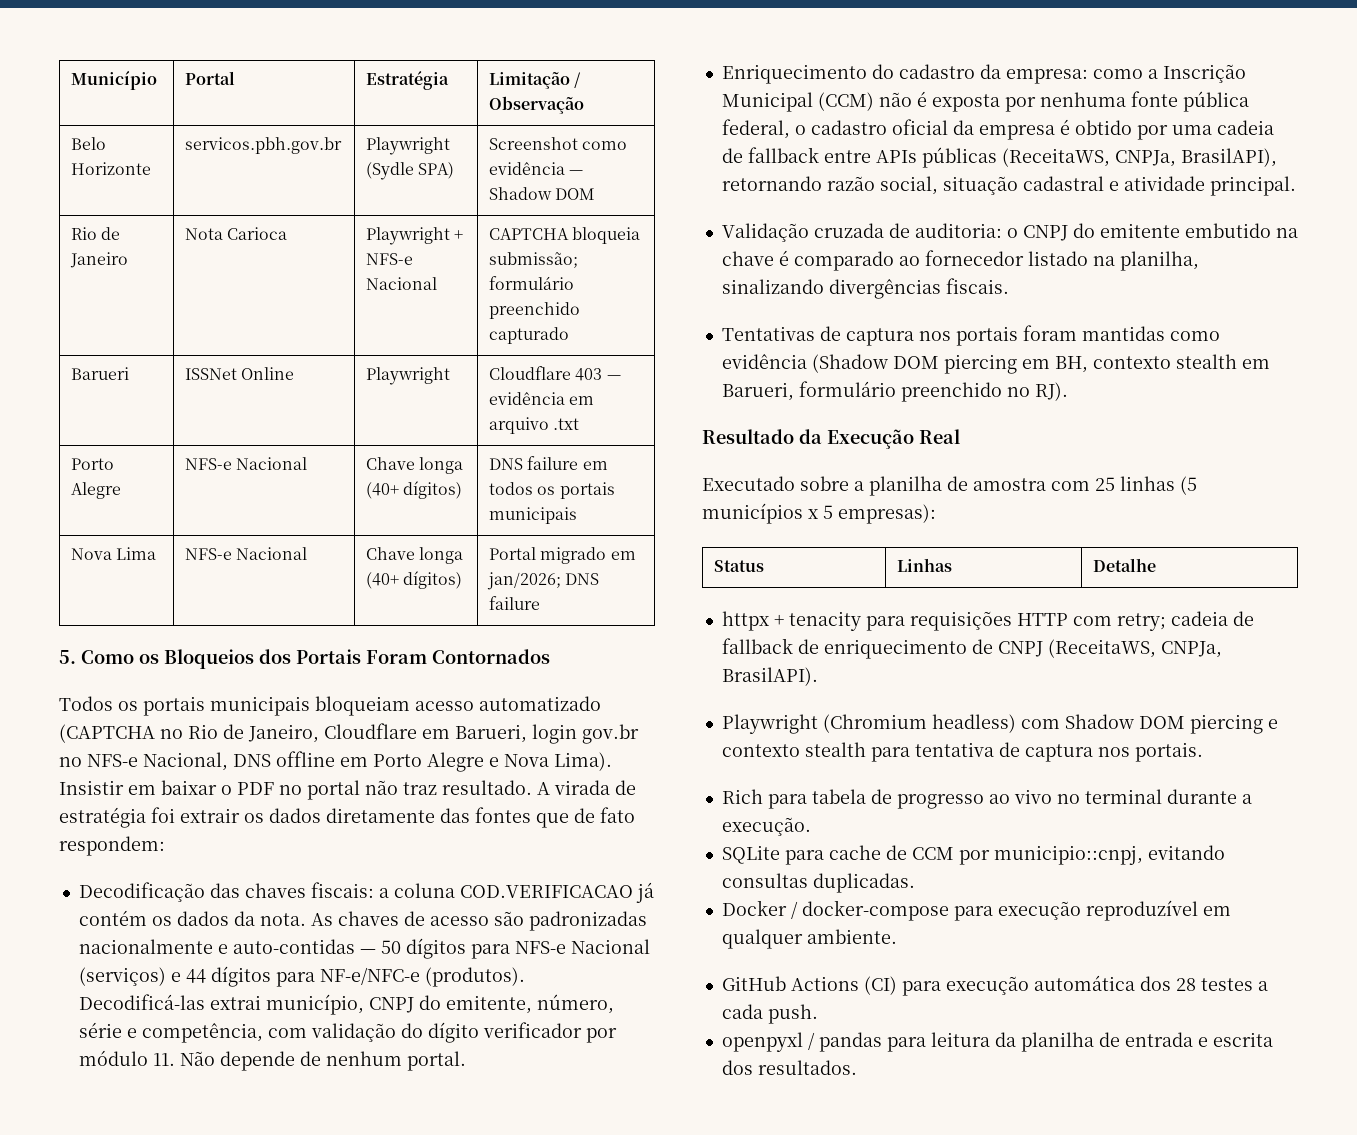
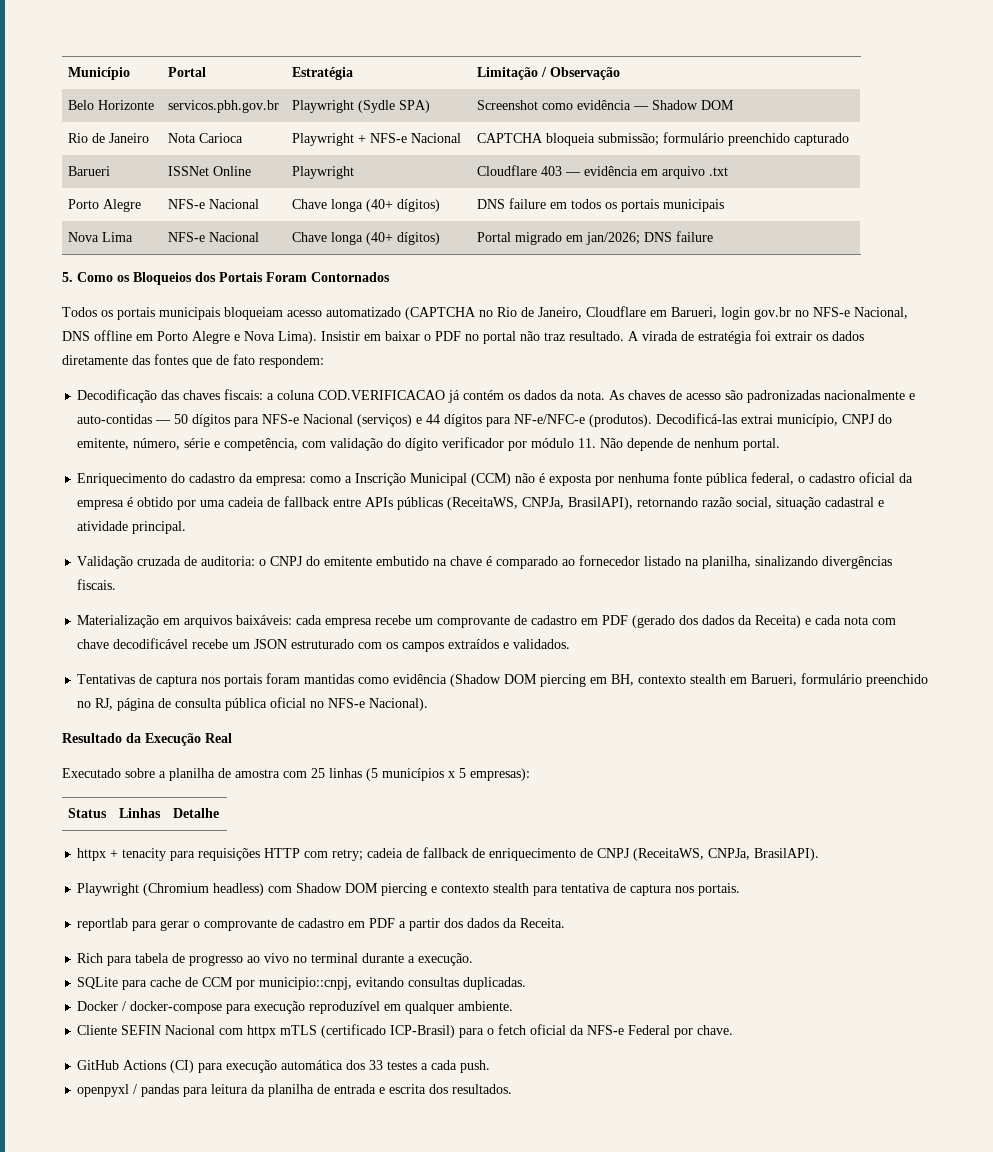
(1009, 286) none -> [77,615,897,628] [77,638,571,652] // Materialização em arquivos baixáveis: cada empresa recebe um comprovante de cadastro em PDF (gerado dos dados da Receita) e cada nota com chave decodificável recebe um JSON estruturado com os campos extraídos e validados.
[1034,382,1068,401] RJ). -> [95,697,429,711] RJ, página de consulta pública oficial no NFS-e Nacional).
(1203, 752) none -> [77,918,566,931] // reportlab para gerar o comprovante de cadastro em PDF a partir dos dados da Receita.
(897, 936) none -> [77,1024,734,1038] // Cliente SEFIN Nacional com httpx mTLS (certificado ICP-Brasil) para o fetch oficial da NFS-e Federal por chave.
[1175,978,1196,991] 28 -> [369,1060,384,1070] 33

